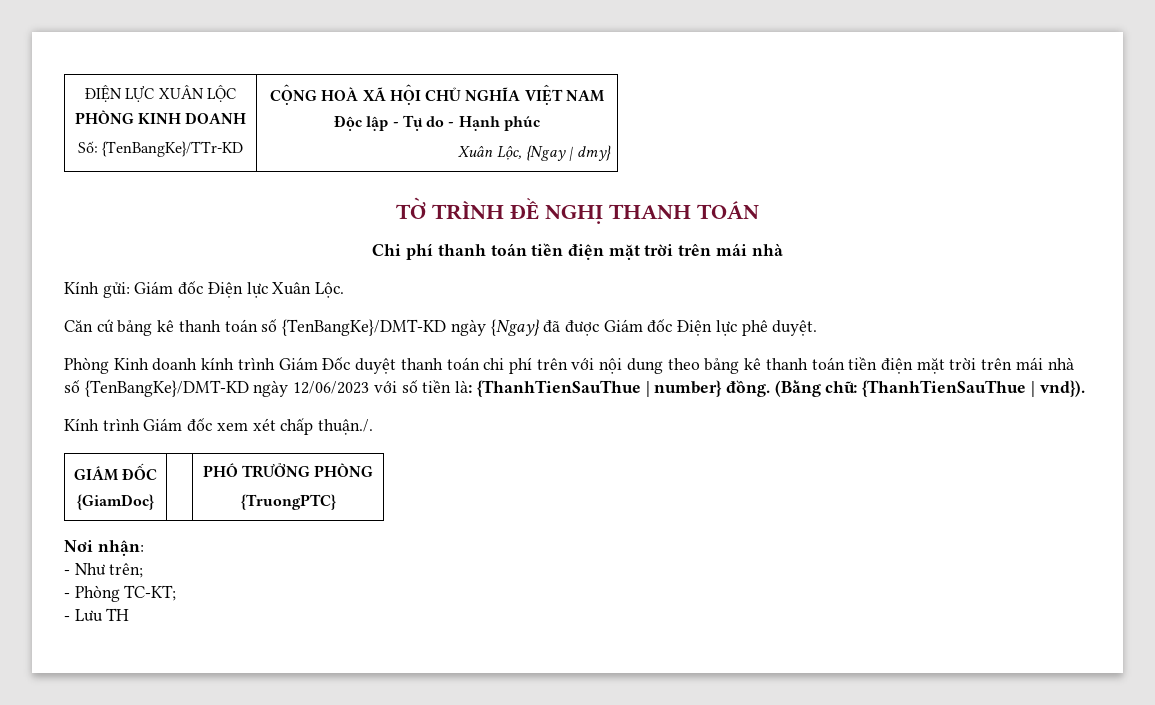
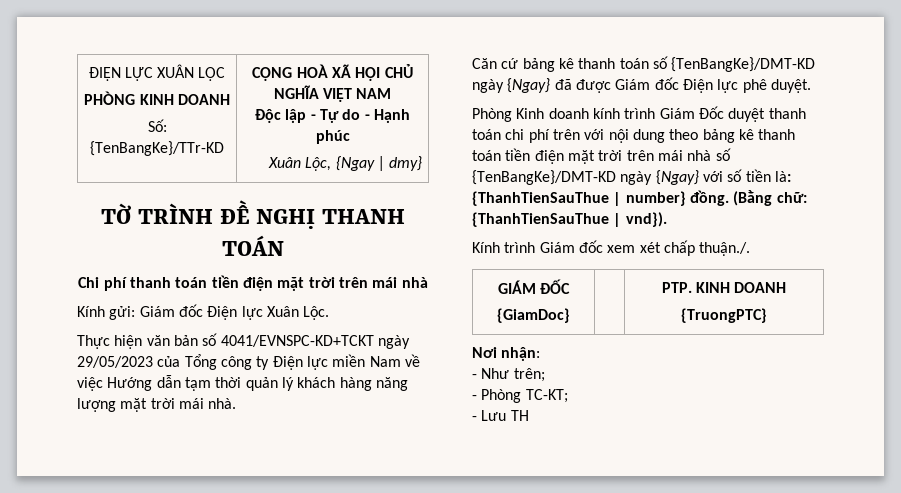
(345, 290) none -> [77,333,410,349] [77,354,420,370] [77,375,408,391] [77,398,237,412] // Thực hiện văn bản số 4041/EVNSPC-KD+TCKT ngày 29/05/2023 của Tổng công ty Điện lực miền Nam về việc Hướng dẫn tạm thời quản lý khách hàng năng lượng mặt trời mái nhà.
[293,381,370,394] 12/06/2023 -> [655,170,699,185] {Ngay}
[202,463,374,478] PHÓ TRƯỞNG PHÒNG -> [661,282,787,293] PTP. KINH DOANH

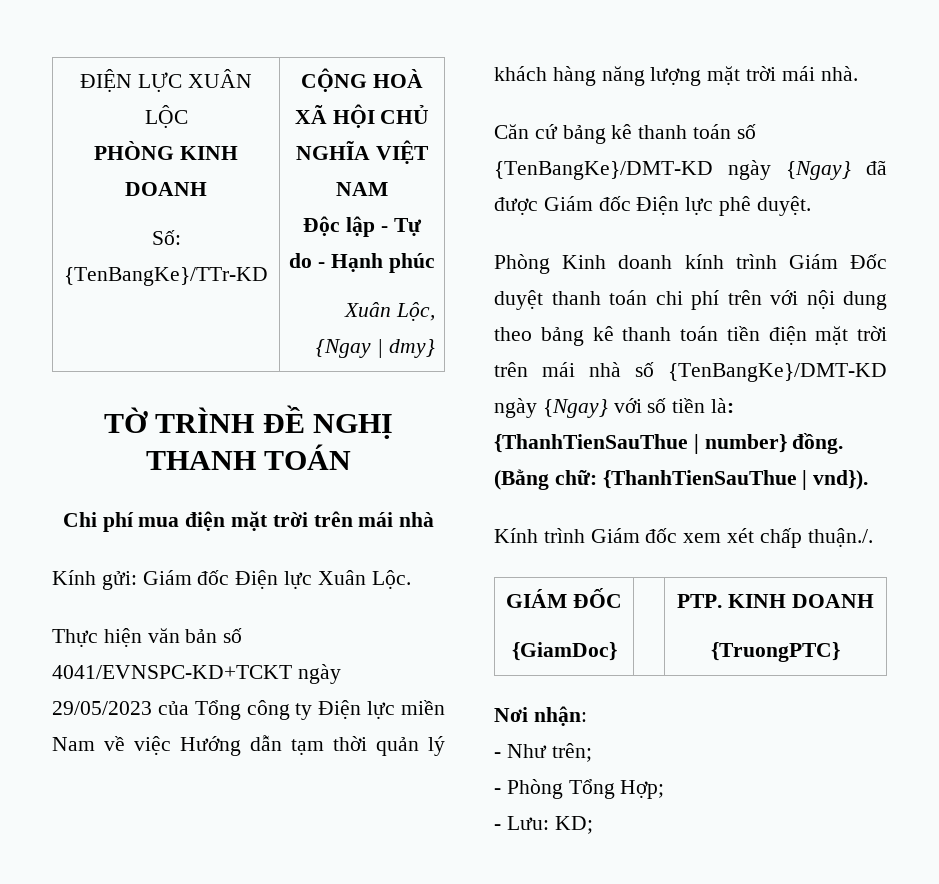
[130,275,239,288] thanh toán tiền -> [138,517,180,527] mua
[525,389,568,403] [472,410,529,421] TC-KT; // - Lưu TH -> [568,779,665,799] [494,816,593,834] Tổng Hợp; // - Lưu: KD;

